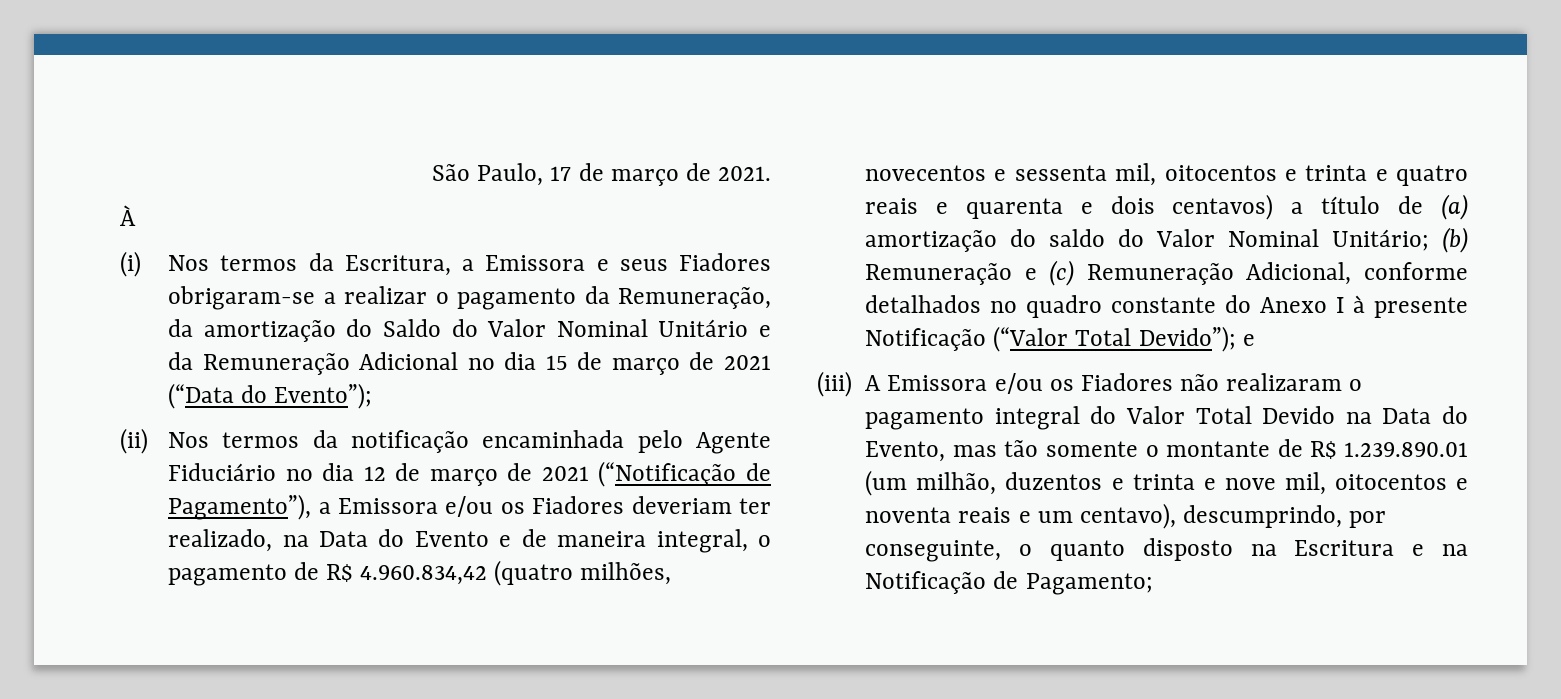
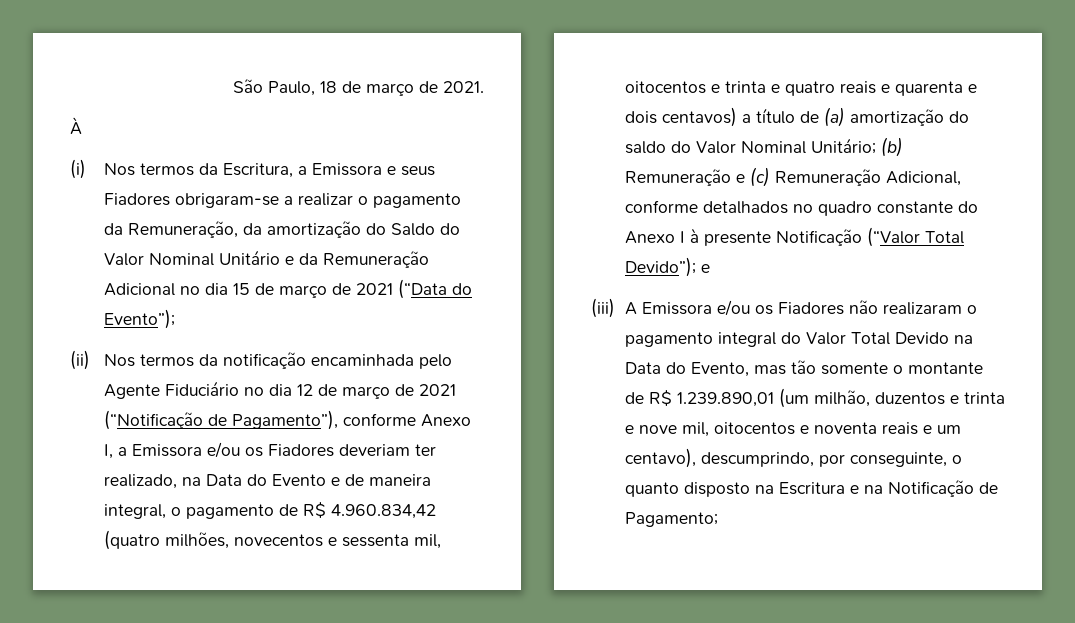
[550,166,572,181] 17 -> [320,81,337,93] 18
(312, 507) none -> [342,413,471,427] [103,444,113,459] conforme Anexo I,
[1344,442,1468,457] 1.239.890.01 -> [676,392,774,407] 1.239.890,01

